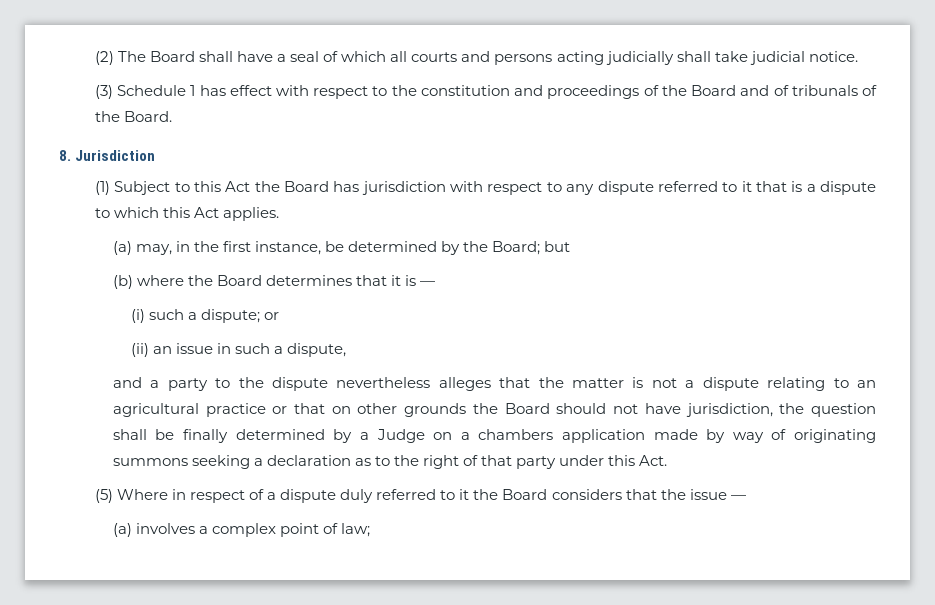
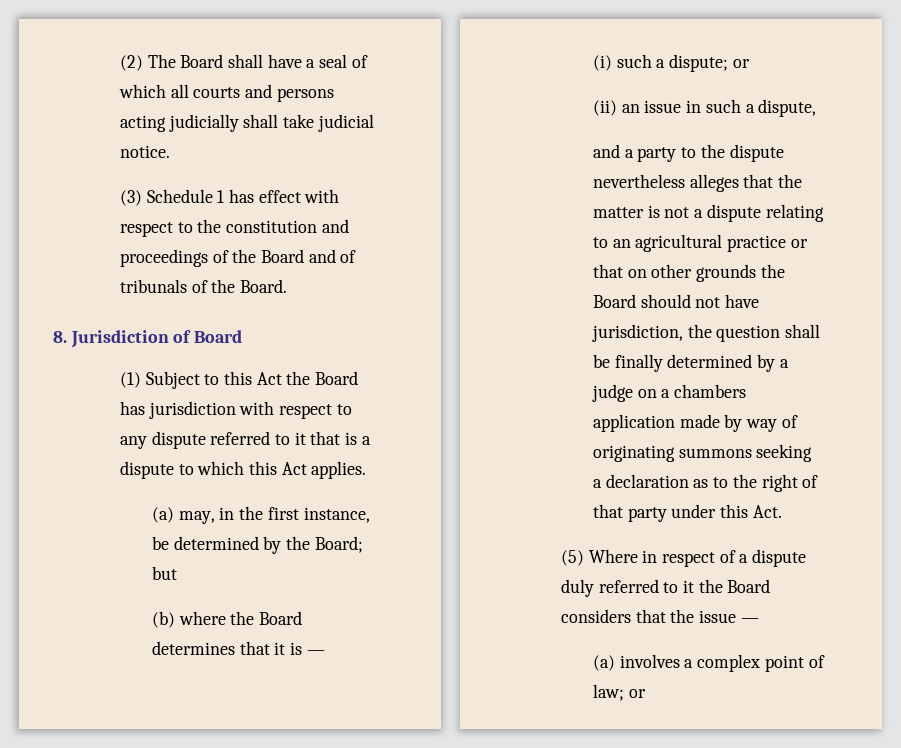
(156, 155) none -> [173,330,243,343] of Board
[376,429,425,443] Judge -> [592,384,633,402] judge
(371, 530) none -> [628,689,646,698] or

